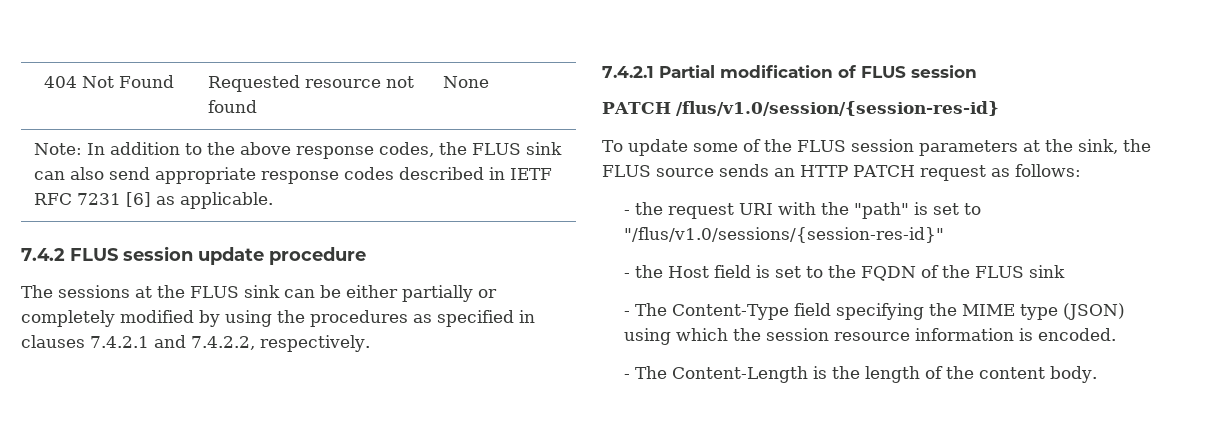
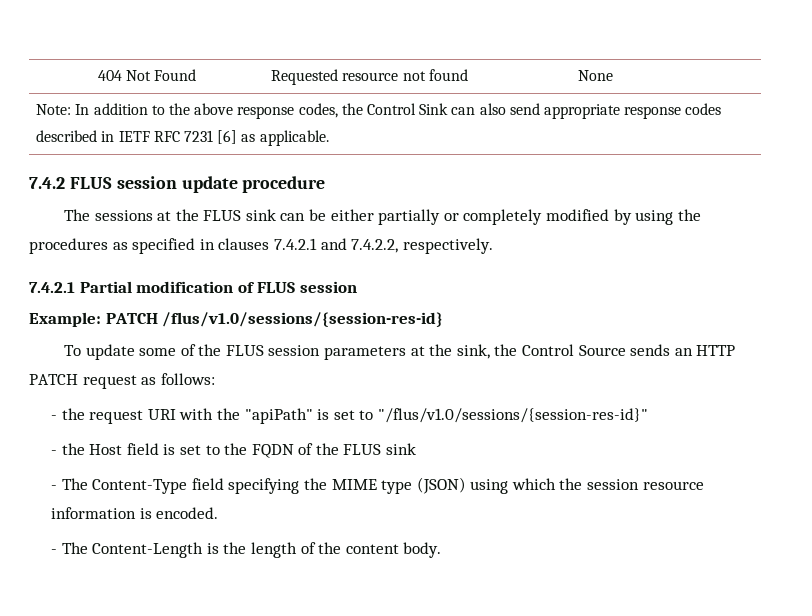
[472,142,563,155] FLUS sink -> [366,103,449,115] Control Sink
[602,101,999,116] PATCH /flus/v1.0/session/{session-res-id} -> [29,312,444,327] Example: PATCH /flus/v1.0/sessions/{session-res-id}
[602,165,714,177] FLUS source -> [522,344,626,356] Control Source
[853,202,909,219] "path" -> [244,408,313,424] "apiPath"

